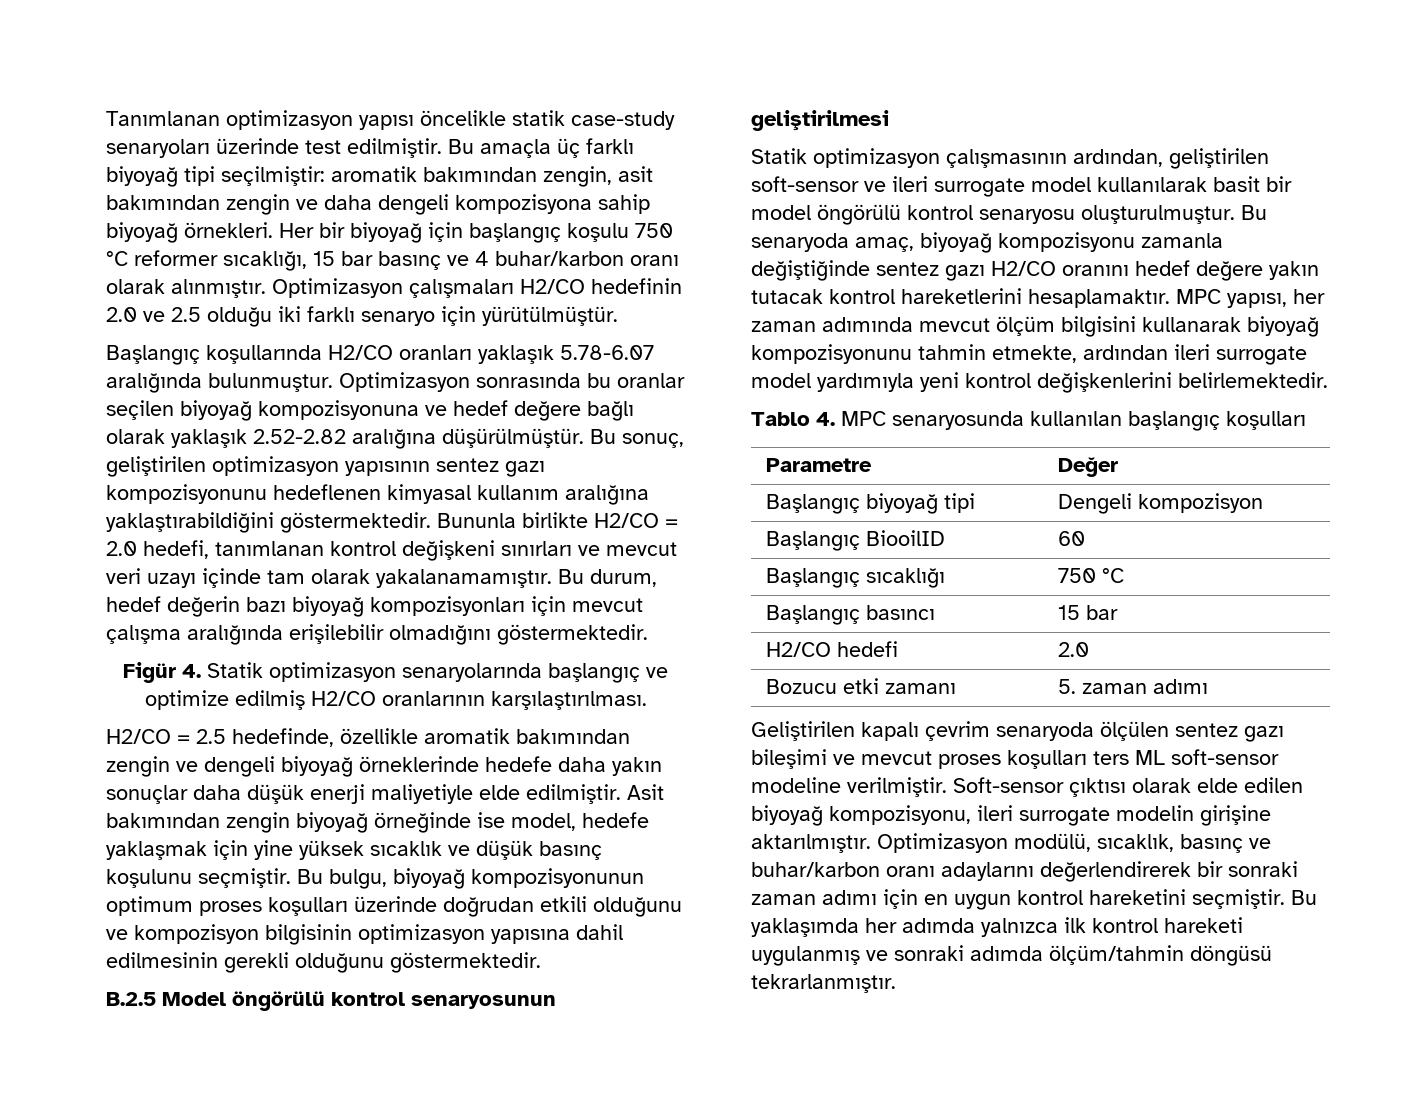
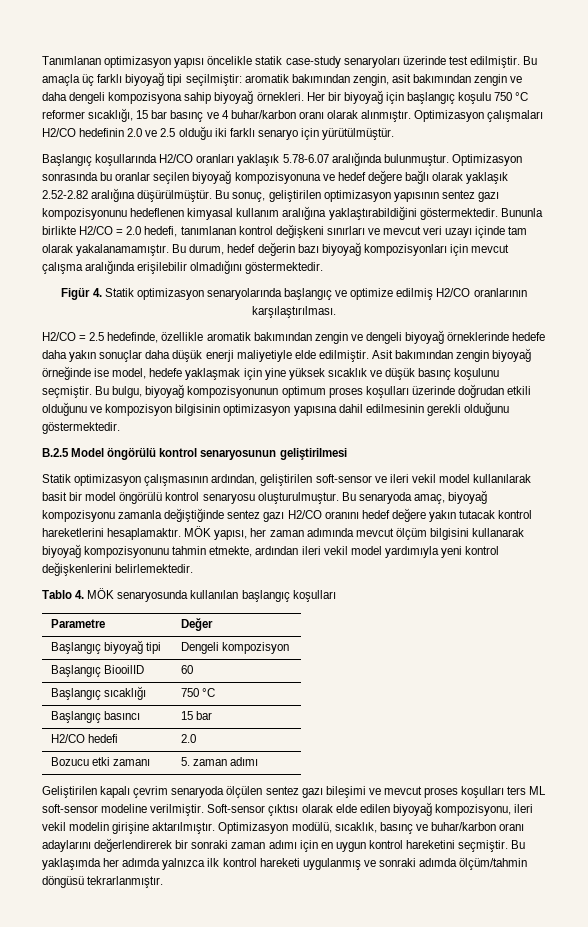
[934,178,1025,197] surrogate -> [411,474,436,483] vekil
[1176,289,1221,304] MPC -> [184,526,212,537] MÖK
[1216,346,1307,365] surrogate -> [323,546,348,555] vekil
[841,411,886,426] MPC -> [87,588,115,599] MÖK
[1019,807,1110,826] surrogate -> [42,822,66,831] vekil

